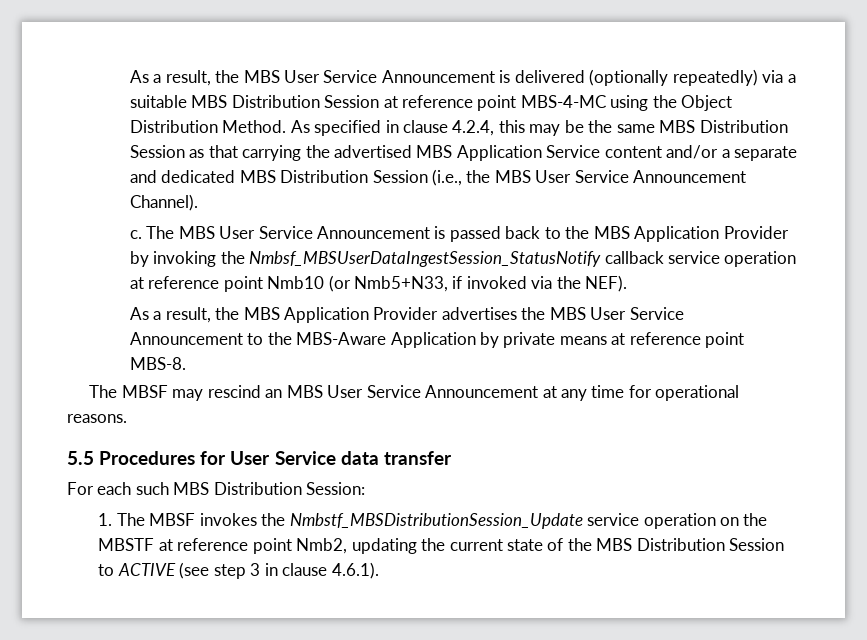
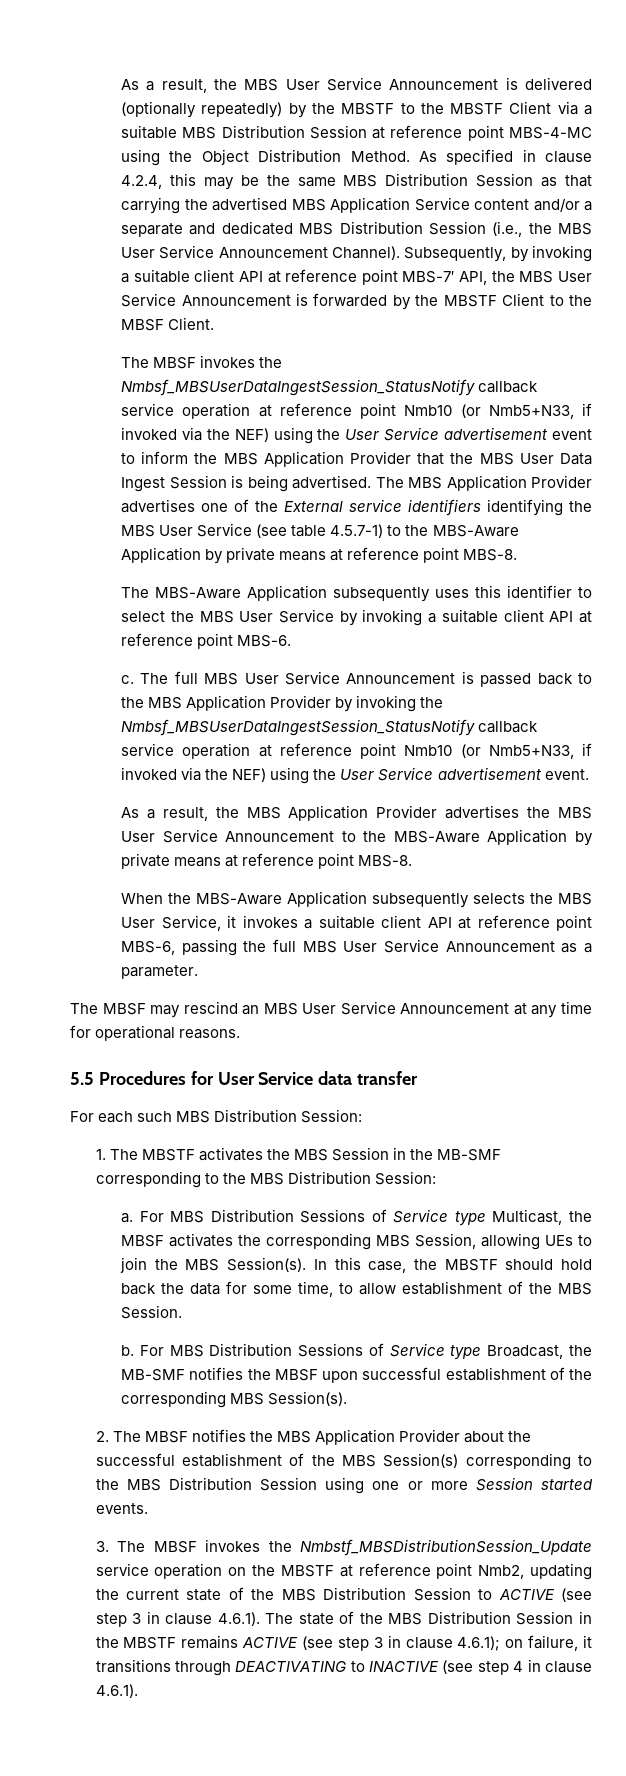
(758, 77) none -> [288,101,552,118] by the MBSTF to the MBSTF Client
(198, 202) none -> [404,245,592,262] [121,269,592,285] [121,293,593,310] [121,317,215,331] [121,355,283,369] [121,379,539,396] [121,403,592,419] [121,427,592,444] [121,451,592,467] [121,475,592,492] [121,499,593,516] [121,523,519,538] [121,547,518,564] [121,585,593,602] [121,609,592,626] [121,633,292,649] Subsequently, by invoking a suitable client API at reference point MBS-7′ API, the MBS User Service Announcement is forwarded by the MBSTF Client to the MBSF Client. // The MBSF invokes the Nmbsf_MBSUserDataIngestSession_StatusNotify callback service operation at reference point Nmb10 (or Nmb5+N33, if invoked via the NEF) using the User Service advertisement event to inform the MBS Application Provider that the MBS User Data Ingest Session is being advertised. The MBS Application Provider advertises one of the External service identifiers identifying the MBS User Service (see table 4.5.7-1) to the MBS-Aware Application by private means at reference point MBS-8. // The MBS-Aware Application subsequently uses this identifier to select the MBS User Service by invoking a suitable client API at reference point MBS-6.
(175, 232) none -> [174,671,198,684] full
[585,275,628,292] NEF). -> [232,767,589,784] NEF) using the User Service advertisement event.
(186, 363) none -> [121,891,593,908] [121,915,592,931] [121,939,592,956] [121,965,199,979] // When the MBS-Aware Application subsequently selects the MBS User Service, it invokes a suitable client API at reference point MBS-6, passing the full MBS User Service Announcement as a parameter.
(145, 519) none -> [141,1147,501,1161] [95,1171,436,1188] [121,1209,592,1226] [121,1233,592,1250] [120,1257,592,1273] [121,1281,592,1297] [121,1305,183,1319] [121,1343,592,1360] [121,1367,592,1383] [121,1391,348,1408] [95,1429,531,1445] [95,1453,592,1470] [95,1477,594,1494] [95,1503,148,1514] [95,1541,146,1552] MBSTF activates the MBS Session in the MB-SMF corresponding to the MBS Distribution Session: // a. For MBS Distribution Sessions of Service type Multicast, the MBSF activates the corresponding MBS Session, allowing UEs to join the MBS Session(s). In this case, the MBSTF should hold back the data for some time, to allow establishment of the MBS Session. // b. For MBS Distribution Sessions of Service type Broadcast, the MB-SMF notifies the MBSF upon successful establishment of the corresponding MBS Session(s). // 2. The MBSF notifies the MBS Application Provider about the successful establishment of the MBS Session(s) corresponding to the MBS Distribution Session using one or more Session started events. // 3. The
(379, 570) none -> [265,1611,593,1625] [95,1635,592,1651] [95,1659,592,1676] [95,1684,138,1698] The state of the MBS Distribution Session in the MBSTF remains ACTIVE (see step 3 in clause 4.6.1); on failure, it transitions through DEACTIVATING to INACTIVE (see step 4 in clause 4.6.1).

